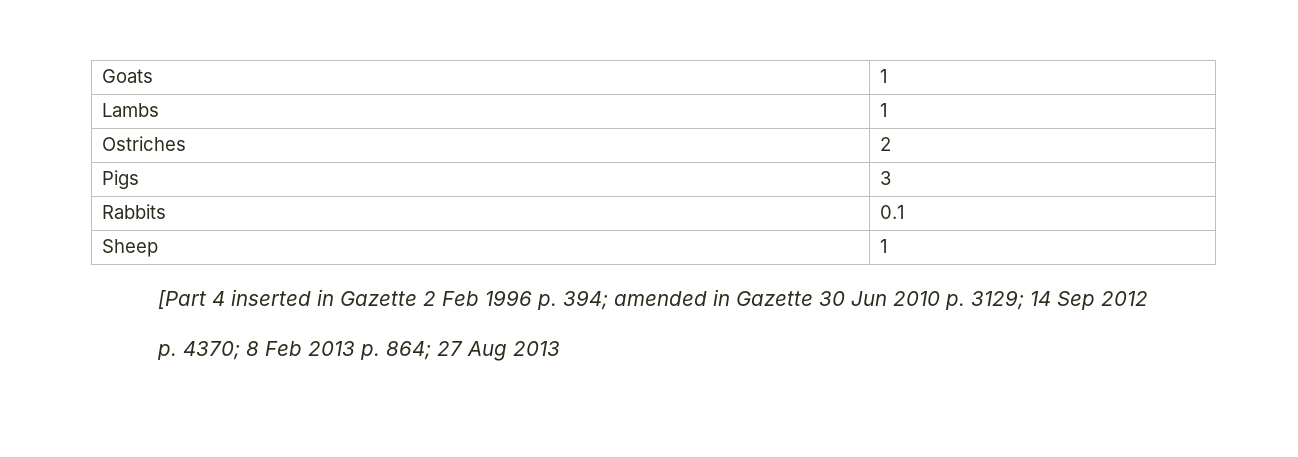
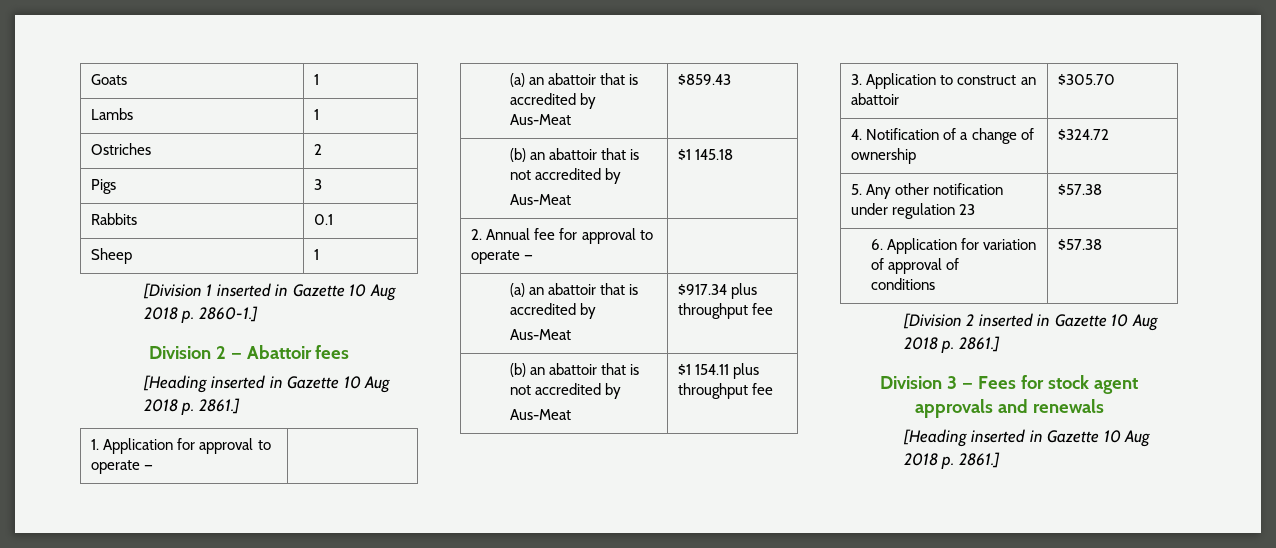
[157,289,1148,310] [156,341,560,361] [Part 4 inserted in Gazette 2 Feb 1996 p. 394; amended in Gazette 30 Jun 2010 p. 3129; 14 Sep 2012 // p. 4370; 8 Feb 2013 p. 864; 27 Aug 2013 -> [142,283,396,301] [143,306,258,323] [148,345,350,359] [142,375,391,393] [143,398,240,415] [91,438,271,454] [91,460,154,474] [509,73,638,87] [509,93,596,109] [509,114,571,125] [678,73,732,86] [509,148,639,162] [509,168,621,184] [509,194,571,205] [678,148,734,161] [471,228,653,244] [471,250,534,264] [509,283,638,297] [509,303,596,319] [509,329,571,340] [678,283,758,299] [678,303,774,319] [509,363,639,377] [509,383,621,399] [509,409,571,420] [678,363,760,379] [678,383,774,399] [851,73,1036,89] [851,93,900,105] [1058,73,1116,86] [851,128,1034,144] [851,148,917,164] [1058,128,1110,141] [851,183,1004,199] [851,203,976,219] [1058,183,1103,196] [870,238,1036,254] [870,258,959,274] [870,278,935,290] [1058,238,1103,251] [902,313,1158,331] [903,336,1000,353] [880,375,1138,394] [914,399,1104,418] [902,429,1151,447] [903,452,1000,469] [Division 1 inserted in Gazette 10 Aug 2018 p. 2860-1.] // Division 2 — Abattoir fees // [Heading inserted in Gazette 10 Aug 2018 p. 2861.] // 1. Application for approval to operate — | // (a) an abattoir that is accredited by Aus-Meat | $859.43 // (b) an abattoir that is not accredited by // Aus-Meat | $1 145.18 // 2. Annual fee for approval to operate — | // (a) an abattoir that is accredited by // Aus-Meat | $917.34 plus throughput fee // (b) an abattoir that is not accredited by // Aus-Meat | $1 154.11 plus throughput fee // 3. Application to construct an abattoir | $305.70 // 4. Notification of a change of ownership | $324.72 // 5. Any other notification under regulation 23 | $57.38 // 6. Application for variation of approval of // conditions | $57.38 // [Division 2 inserted in Gazette 10 Aug 2018 p. 2861.] // Division 3 — Fees for stock agent approvals and renewals // [Heading inserted in Gazette 10 Aug 2018 p. 2861.]

